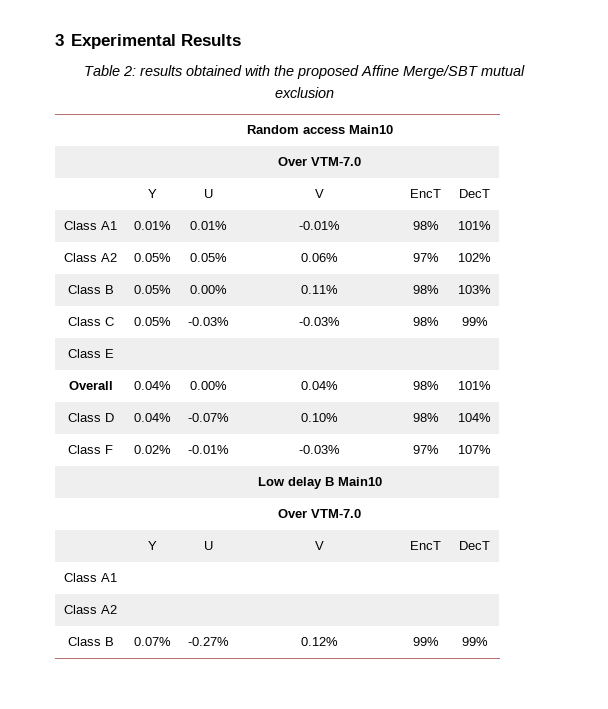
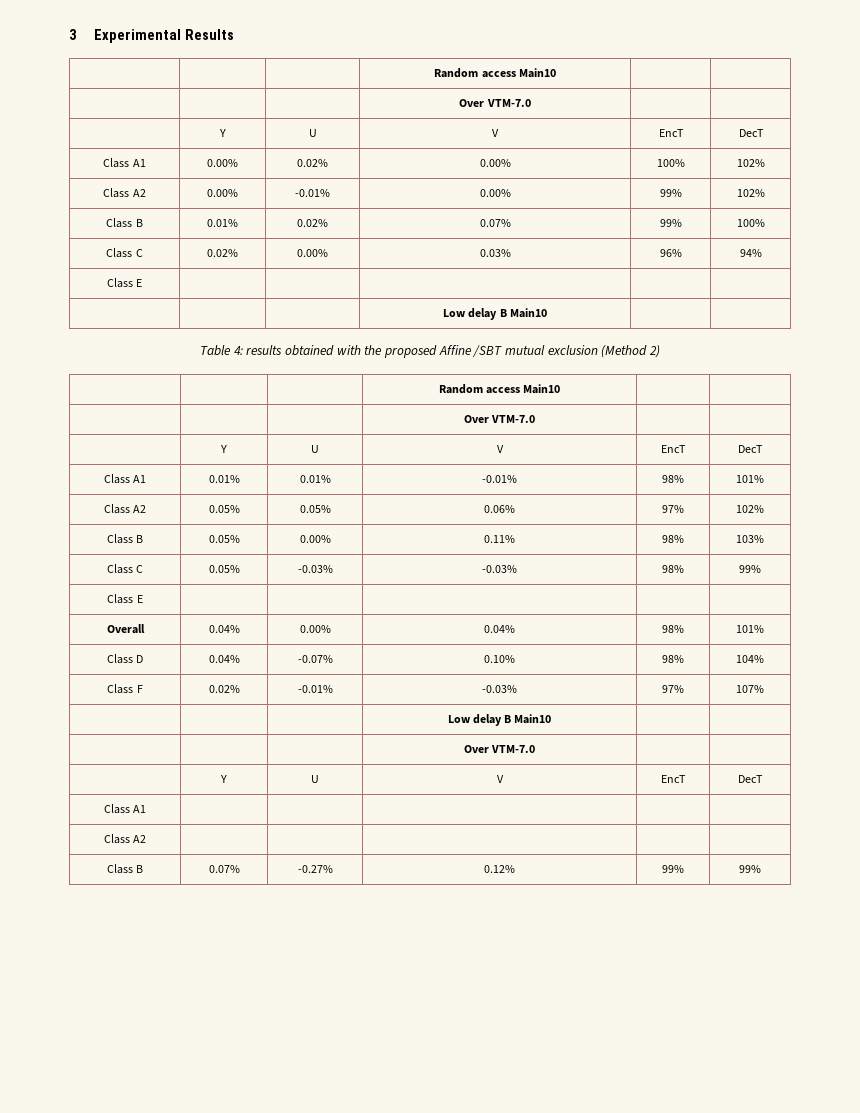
(242, 40) none -> [434,68,556,78] [459,99,531,107] [218,129,226,137] [308,129,317,137] [492,129,500,137] [658,129,684,137] [738,129,764,137] [103,158,146,168] [207,159,238,167] [297,159,328,167] [479,159,511,167] [656,159,685,167] [736,159,765,167] [103,188,146,198] [207,189,238,197] [295,189,330,197] [479,189,511,197] [659,189,682,197] [736,189,765,197] [106,218,143,228] [207,219,238,227] [297,219,328,227] [479,219,511,227] [659,219,682,227] [736,219,765,227] [106,248,143,258] [207,249,238,257] [297,249,328,257] [479,249,511,257] [659,249,682,257] [739,249,762,257] [106,278,143,288] [443,308,547,320] // | | | Random access Main10 | | // | | | Over VTM-7.0 | | // | Y | U | V | EncT | DecT // Class A1 | 0.00% | 0.02% | 0.00% | 100% | 102% // Class A2 | 0.00% | -0.01% | 0.00% | 99% | 102% // Class B | 0.01% | 0.02% | 0.07% | 99% | 100% // Class C | 0.02% | 0.00% | 0.03% | 96% | 94% // Class E | | | | | // | | | Low delay B Main10 | |
[123,66,136,76] 2: -> [233,346,243,355] 4:
[403,65,478,79] Merge/SBT -> [473,345,503,357] /SBT
(334, 92) none -> [601,345,660,358] (Method 2)

